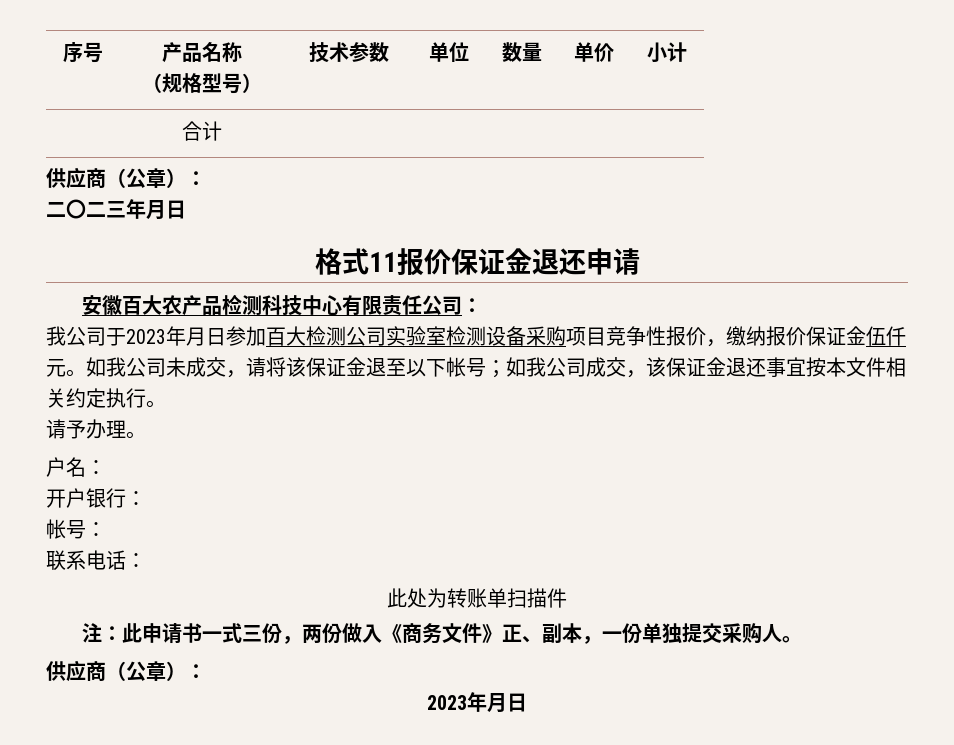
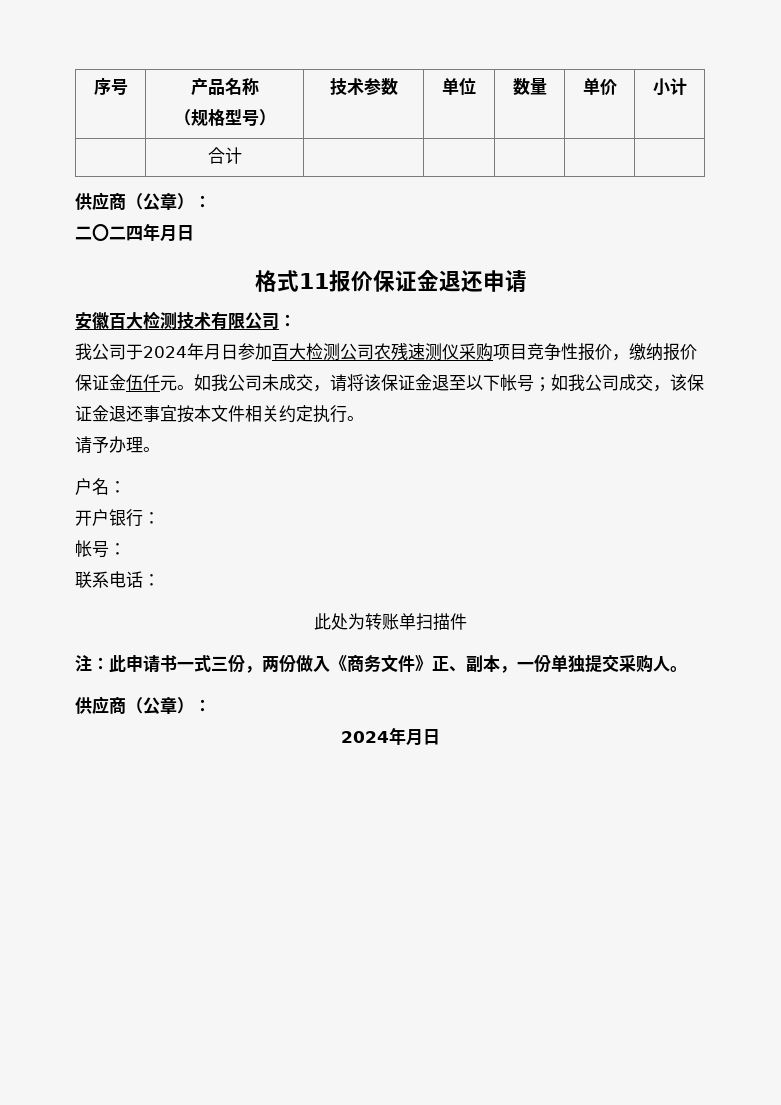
[106,201,126,218] 三 -> [126,226,143,241] 四
[162,294,423,316] 农产品检测科技中心有限责任 -> [143,311,245,329] 检测技术有限
[126,329,166,344] 2023 -> [143,346,187,358] 2024
[386,326,526,346] 实验室检测设备 -> [374,343,459,361] 农残速测仪
[427,695,467,710] 2023 -> [341,731,389,743] 2024

